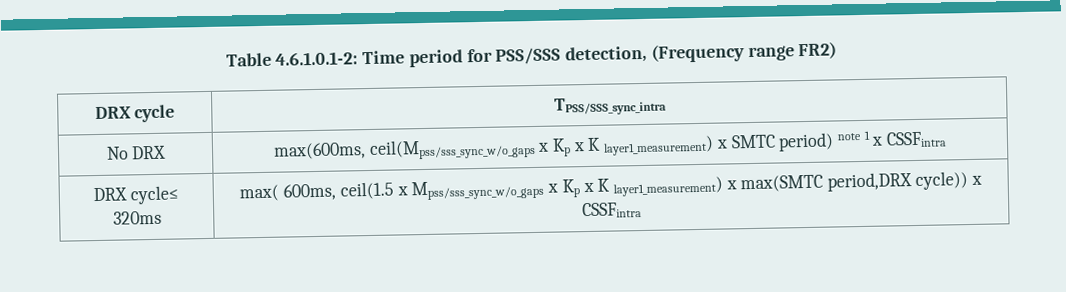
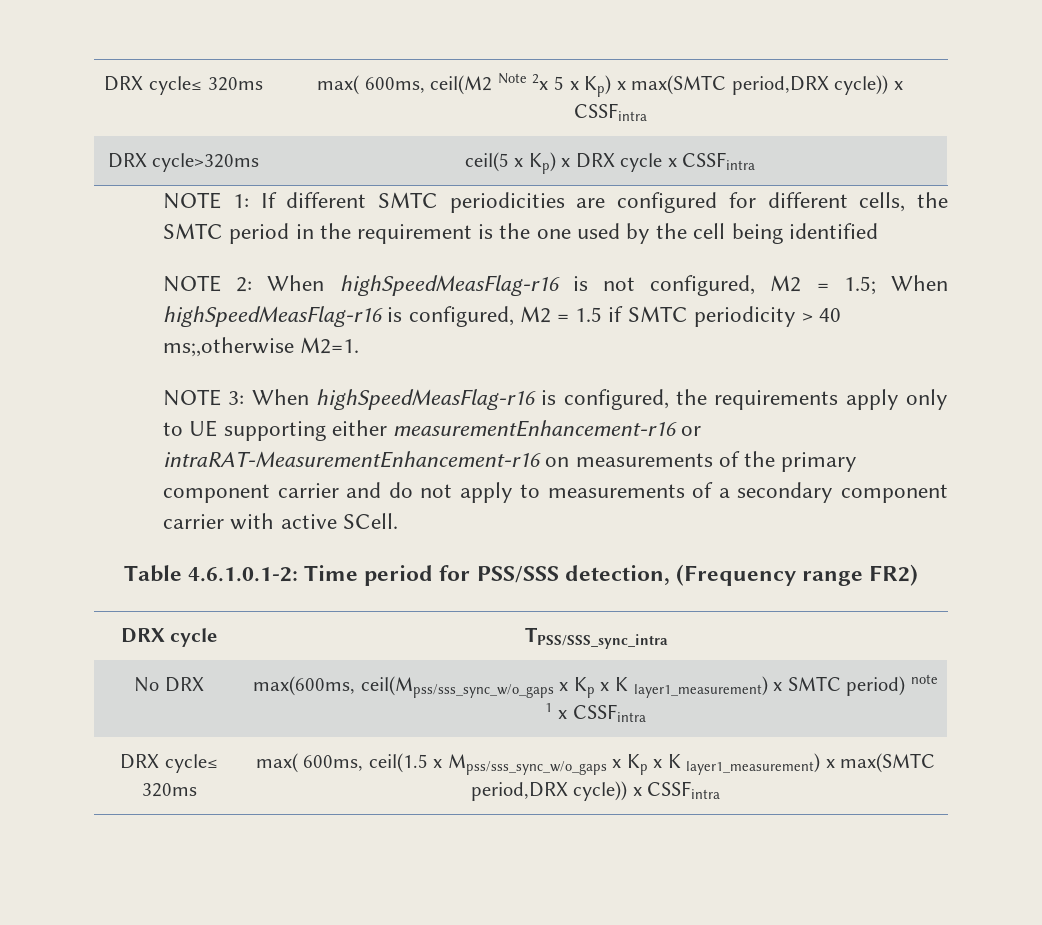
(225, 59) none -> [104,76,263,95] [317,73,903,97] [573,103,647,121] [107,153,260,172] [464,152,756,174] [163,192,948,213] [163,223,878,244] [163,275,949,296] [163,306,842,327] [163,337,360,357] [163,389,948,410] [163,420,702,441] [163,451,858,472] [163,482,948,503] [163,513,398,530] DRX cycle≤ 320ms | max( 600ms, ceil(M2 Note 2x 5 x Kp) x max(SMTC period,DRX cycle)) x CSSFintra // DRX cycle>320ms | ceil(5 x Kp) x DRX cycle x CSSFintra // NOTE 1: If different SMTC periodicities are configured for different cells, the SMTC period in the requirement is the one used by the cell being identified // NOTE 2: When highSpeedMeasFlag-r16 is not configured, M2 = 1.5; When highSpeedMeasFlag-r16 is configured, M2 = 1.5 if SMTC periodicity > 40 ms;,otherwise M2=1. // NOTE 3: When highSpeedMeasFlag-r16 is configured, the requirements apply only to UE supporting either measurementEnhancement-r16 or intraRAT-MeasurementEnhancement-r16 on measurements of the primary component carrier and do not apply to measurements of a secondary component carrier with active SCell. //

